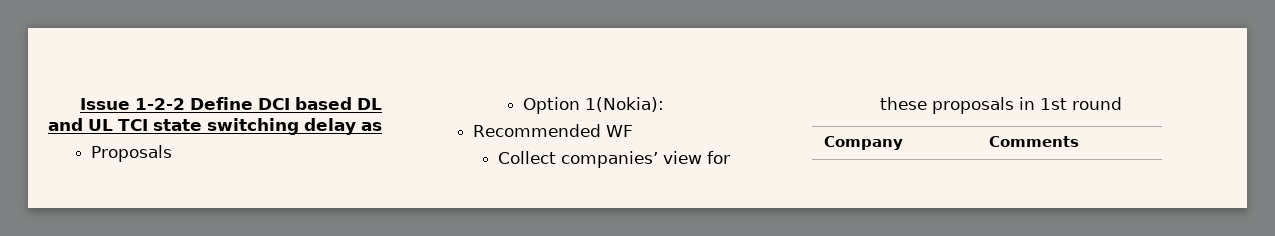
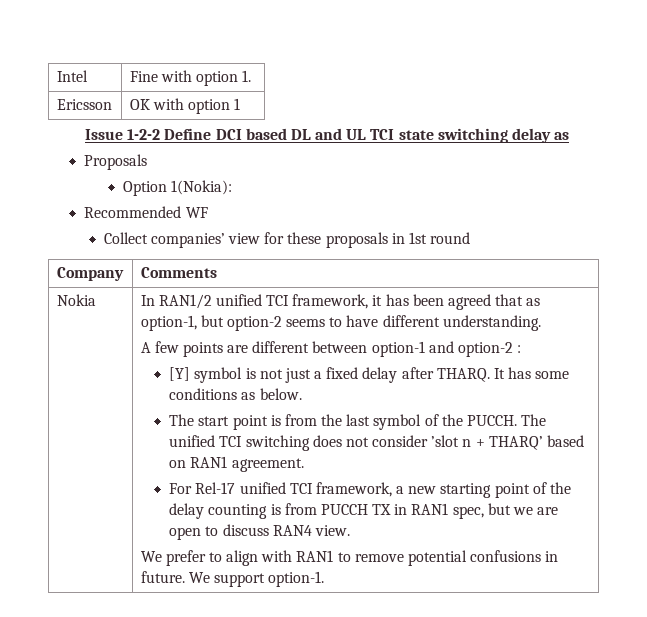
(80, 104) none -> [56,70,88,82] [129,70,252,86] [56,99,112,110] [129,98,241,114] Intel | Fine with option 1. // Ericsson | OK with option 1 //
(1080, 141) none -> [56,294,96,306] [140,294,541,310] [140,315,541,331] [140,341,522,357] [169,367,570,383] [169,388,302,400] [169,414,547,430] [169,435,585,451] [169,456,304,472] [169,482,572,498] [169,503,559,519] [169,524,350,540] [140,550,559,566] [140,571,325,587] // Nokia | In RAN1/2 unified TCI framework, it has been agreed that as option-1, but option-2 seems to have different understanding. // A few points are different between option-1 and option-2 : // [Y] symbol is not just a fixed delay after THARQ. It has some conditions as below. // The start point is from the last symbol of the PUCCH. The unified TCI switching does not consider ’slot n + THARQ’ based on RAN1 agreement. // For Rel-17 unified TCI framework, a new starting point of the delay counting is from PUCCH TX in RAN1 spec, but we are open to discuss RAN4 view. // We prefer to align with RAN1 to remove potential confusions in future. We support option-1.

